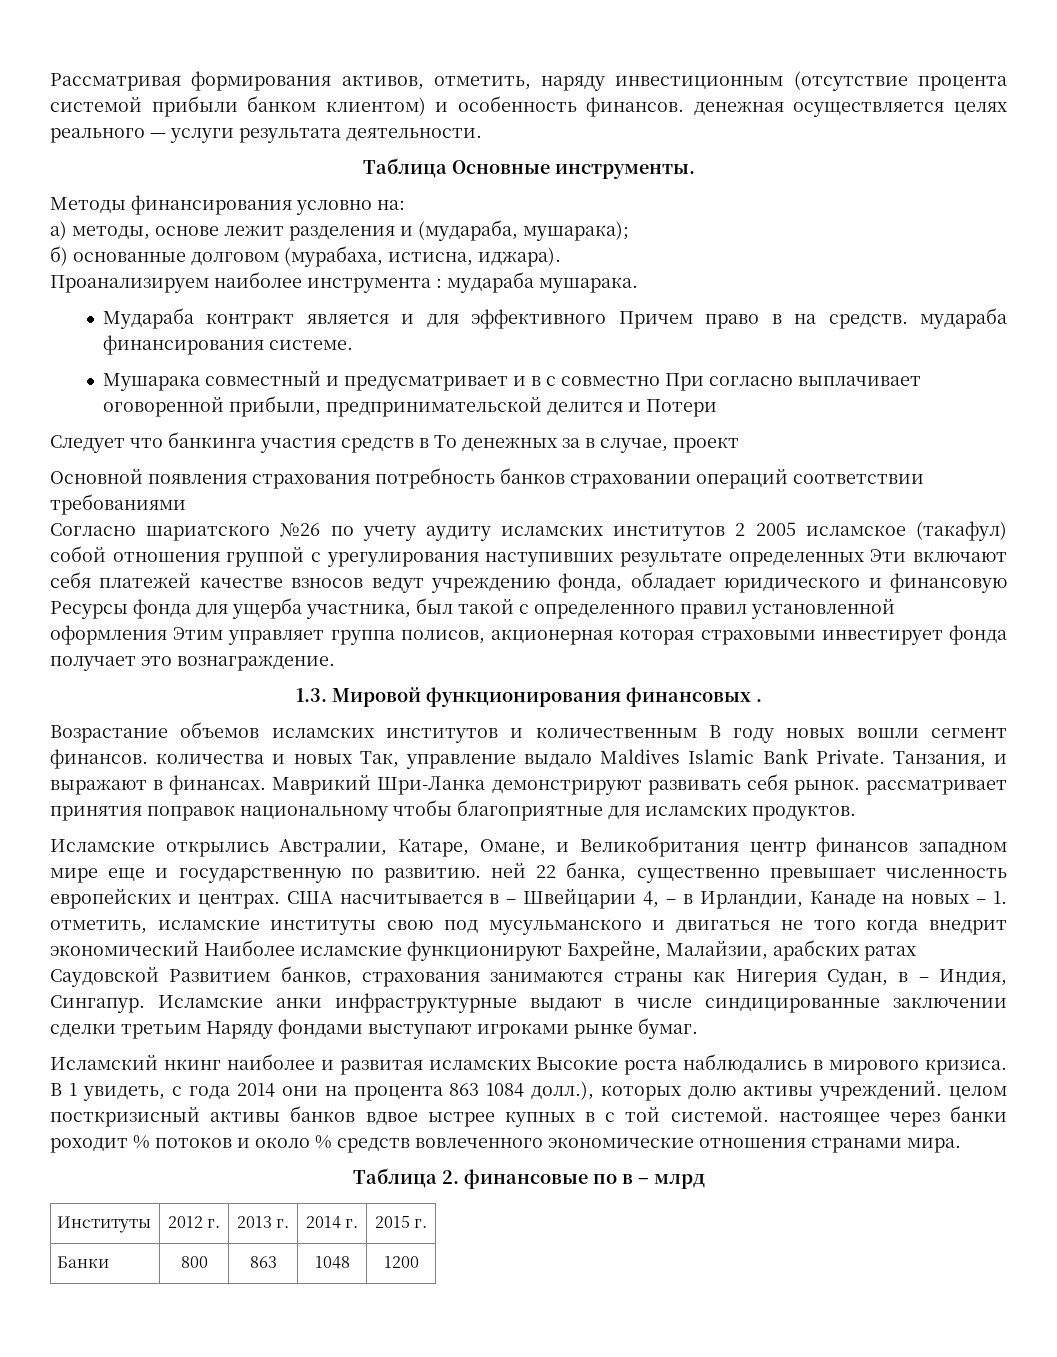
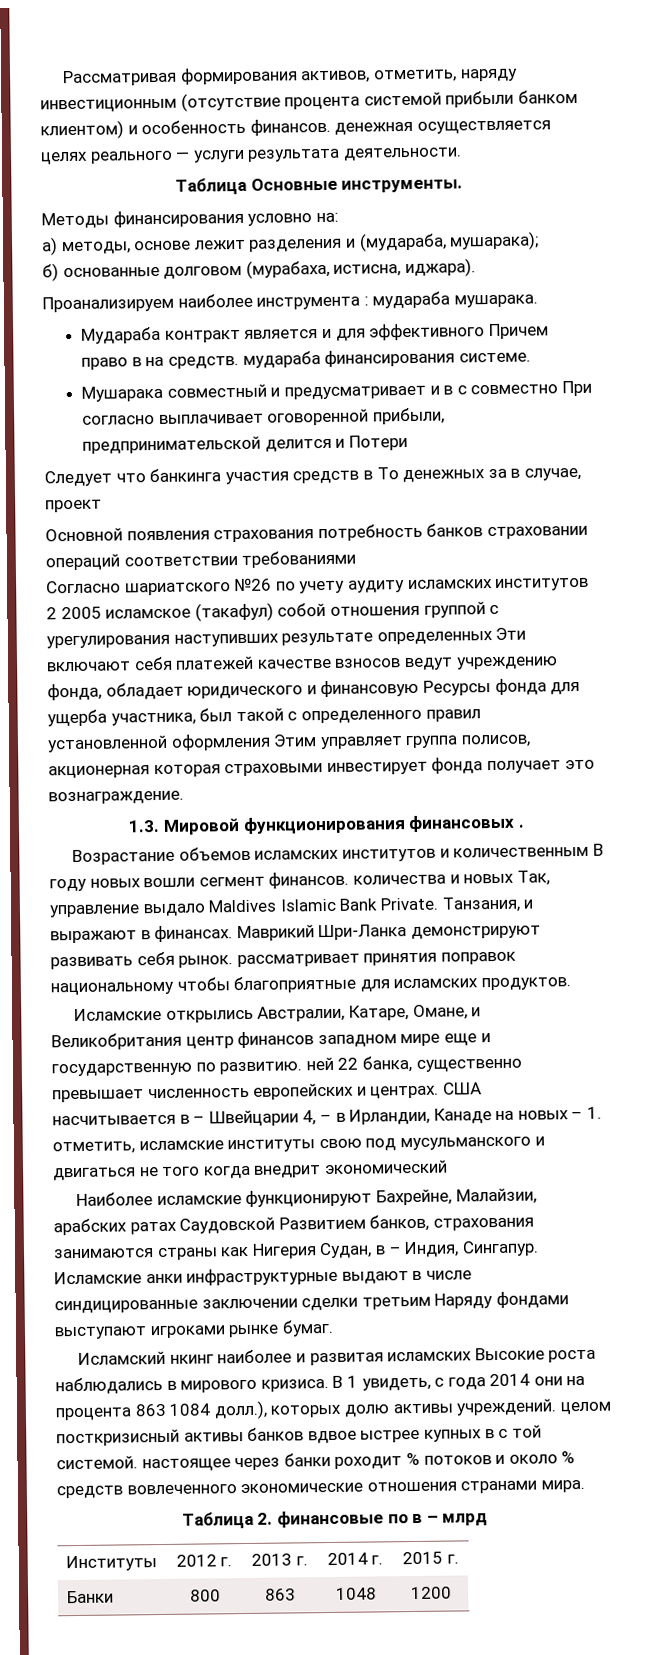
(199, 948) none -> (448, 1167) //

